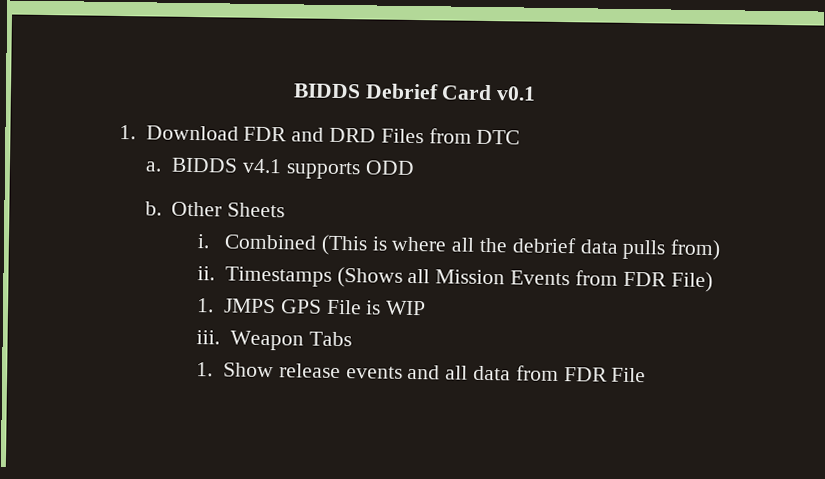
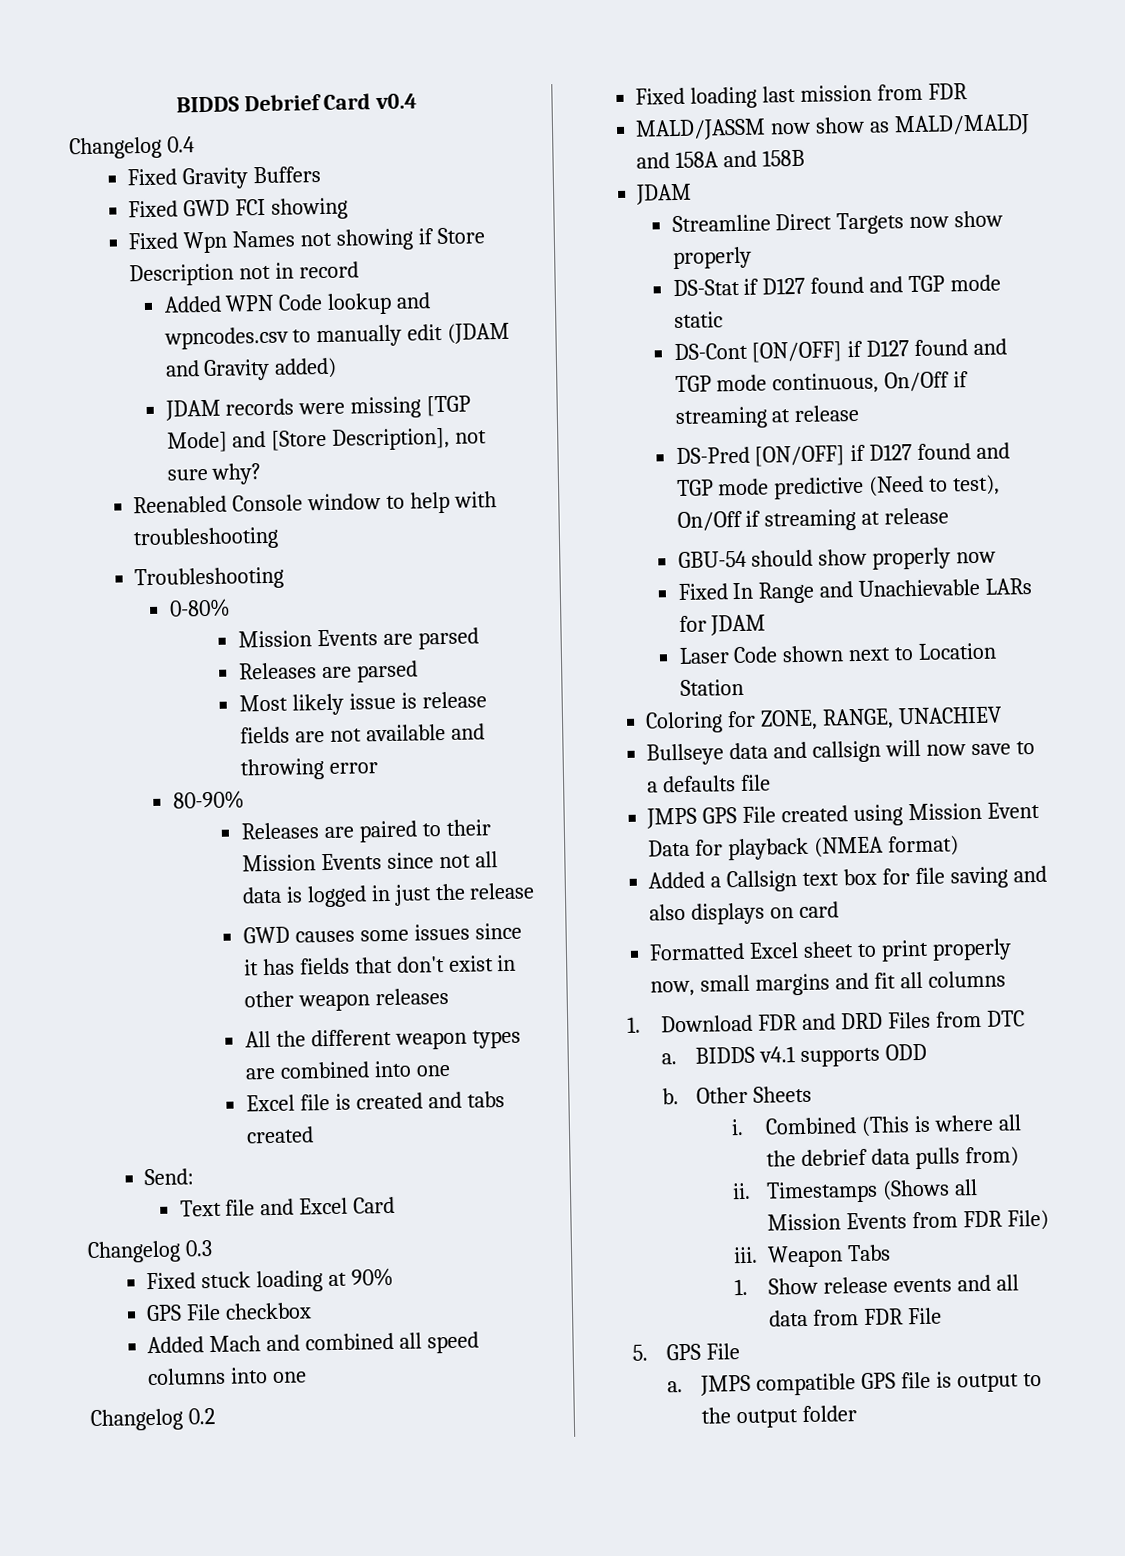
[496,86,537,101] v0.1 -> [375,93,418,110] [69,136,195,160] [127,165,322,190] [128,197,349,220] [128,227,485,254] [129,261,360,287] [163,292,432,315] [163,322,511,350] [164,357,338,382] [164,395,472,421] [166,427,488,453] [166,463,262,485] [133,491,498,514] [133,526,280,551] [134,566,285,591] [168,598,231,618] [237,627,479,650] [238,660,418,683] [238,691,487,716] [239,723,485,744] [239,758,378,781] [172,790,245,810] [240,819,491,843] [241,851,498,872] [241,882,536,908] [242,922,522,944] [243,954,517,976] [243,987,449,1012] [244,1028,521,1050] [244,1060,451,1080] [245,1091,505,1112] [245,1126,314,1144] [144,1168,195,1186] [179,1196,396,1217] [87,1240,213,1264] [146,1267,395,1293] [146,1302,313,1322] [147,1331,480,1354] [147,1367,308,1386] [90,1407,215,1432] [635,83,969,109] [635,113,1031,141] [636,149,806,169] [635,183,693,205] [671,210,1004,235] [672,246,752,270] [672,274,1002,297] [673,311,723,329] [673,338,1008,363] [674,371,970,395] [674,404,860,430] [675,442,1011,467] [675,474,1001,500] [676,507,950,532] [677,547,997,570] [677,578,1033,604] [678,614,767,636] [678,642,998,665] [679,678,744,697] [645,706,1004,734] [646,739,1035,766] [647,774,772,793] [646,801,1040,829] [648,835,960,861] [648,865,1047,893] [649,901,840,925] [649,938,1013,962] [650,970,1006,997] v0.4 // Changelog 0.4 // Fixed Gravity Buffers // Fixed GWD FCI showing // Fixed Wpn Names not showing if Store Description not in record // Added WPN Code lookup and wpncodes.csv to manually edit (JDAM and Gravity added) // JDAM records were missing [TGP Mode] and [Store Description], not sure why? // Reenabled Console window to help with troubleshooting // Troubleshooting // 0-80% // Mission Events are parsed // Releases are parsed // Most likely issue is release fields are not available and throwing error // 80-90% // Releases are paired to their Mission Events since not all data is logged in just the release // GWD causes some issues since it has fields that don't exist in other weapon releases // All the different weapon types are combined into one // Excel file is created and tabs created // Send: // Text file and Excel Card // Changelog 0.3 // Fixed stuck loading at 90% // GPS File checkbox // Added Mach and combined all speed columns into one // Changelog 0.2 // Fixed loading last mission from FDR // MALD/JASSM now show as MALD/MALDJ and 158A and 158B // JDAM // Streamline Direct Targets now show properly // DS-Stat if D127 found and TGP mode static // DS-Cont [ON/OFF] if D127 found and TGP mode continuous, On/Off if streaming at release // DS-Pred [ON/OFF] if D127 found and TGP mode predictive (Need to test), On/Off if streaming at release // GBU-54 should show properly now // Fixed In Range and Unachievable LARs for JDAM // Laser Code shown next to Location Station // Coloring for ZONE, RANGE, UNACHIEV // Bullseye data and callsign will now save to a defaults file // JMPS GPS File created using Mission Event Data for playback (NMEA format) // Added a Callsign text box for file saving and also displays on card // Formatted Excel sheet to print properly now, small margins and fit all columns
[196,298,427,316] // 1. JMPS GPS File is WIP -> (1049, 1220) none
(647, 375) none -> [632,1343,741,1361] [667,1371,1043,1396] [701,1405,858,1429] // 5. GPS File // a. JMPS compatible GPS file is output to the output folder

